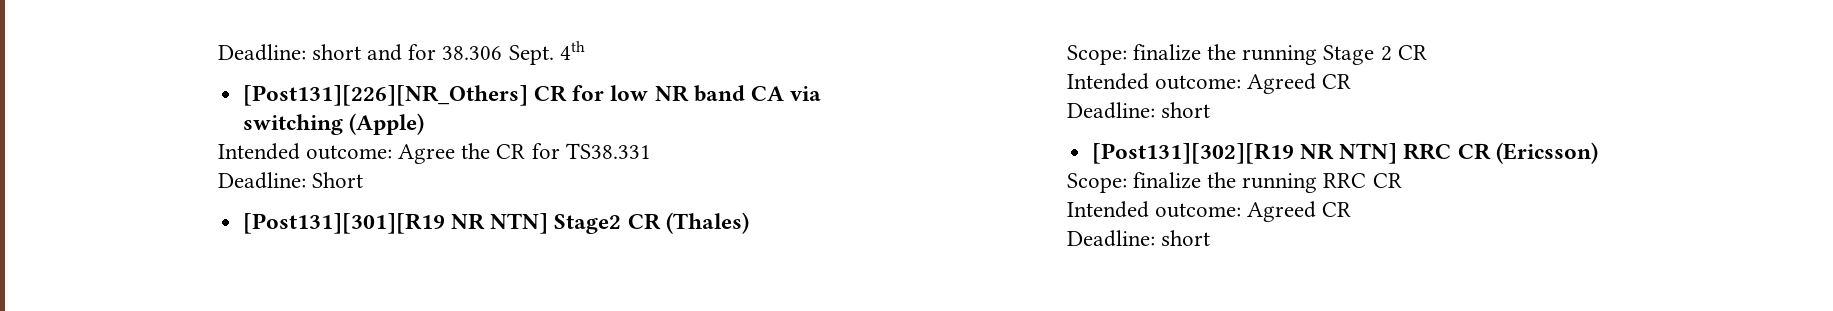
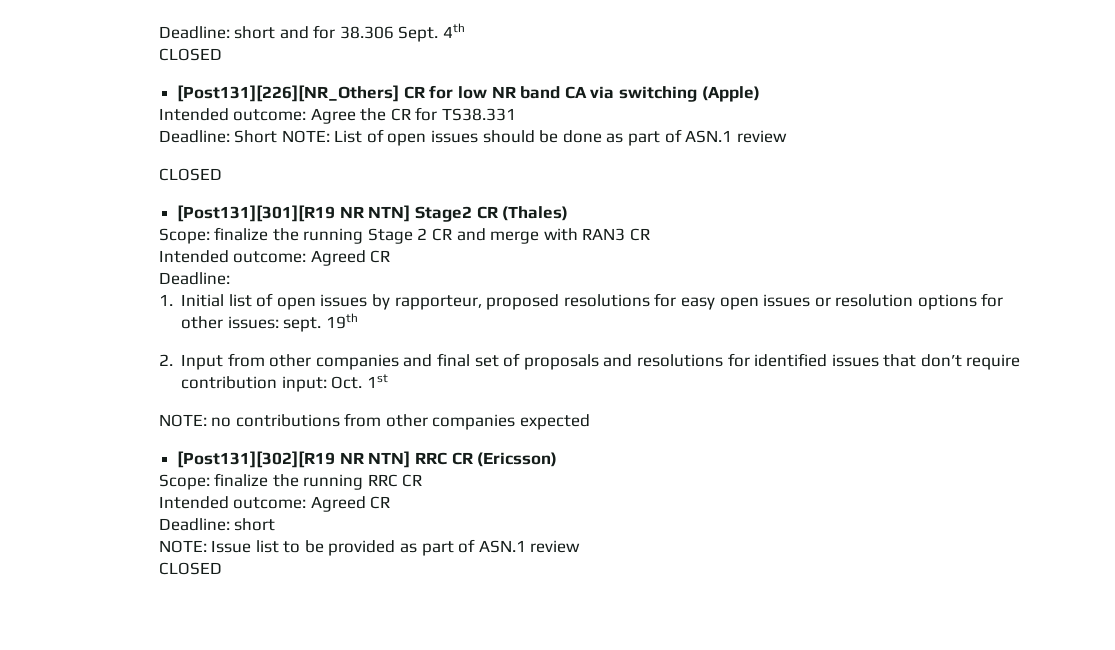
(585, 50) none -> [158,48,222,61] // CLOSED
(363, 180) none -> [281,129,787,146] [158,168,222,181] NOTE: List of open issues should be done as part of ASN.1 review // CLOSED
[1066,73,1352,94] [1066,102,1210,119] // Intended outcome: Agreed CR // Deadline: short -> [456,228,651,244] [158,250,391,266] [158,272,230,285] [158,293,1004,310] [181,313,358,332] [158,353,1021,370] [181,374,388,392] [158,413,591,430] and merge with RAN3 CR // Intended outcome: Agreed CR // Deadline: // 1. Initial list of open issues by rapporteur, proposed resolutions for easy open issues or resolution options for other issues: sept. 19th // 2. Input from other companies and final set of proposals and resolutions for identified issues that don’t require contribution input: Oct. 1st // NOTE: no contributions from other companies expected
(1210, 238) none -> [158,539,581,556] [158,562,222,575] // NOTE: Issue list to be provided as part of ASN.1 review // CLOSED

